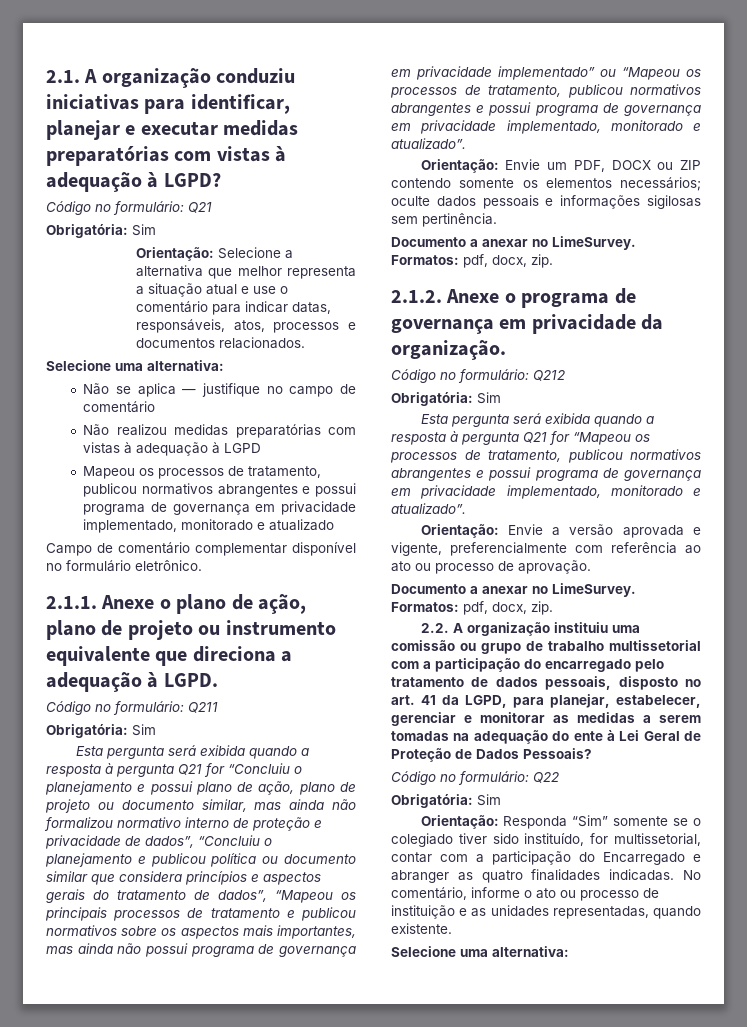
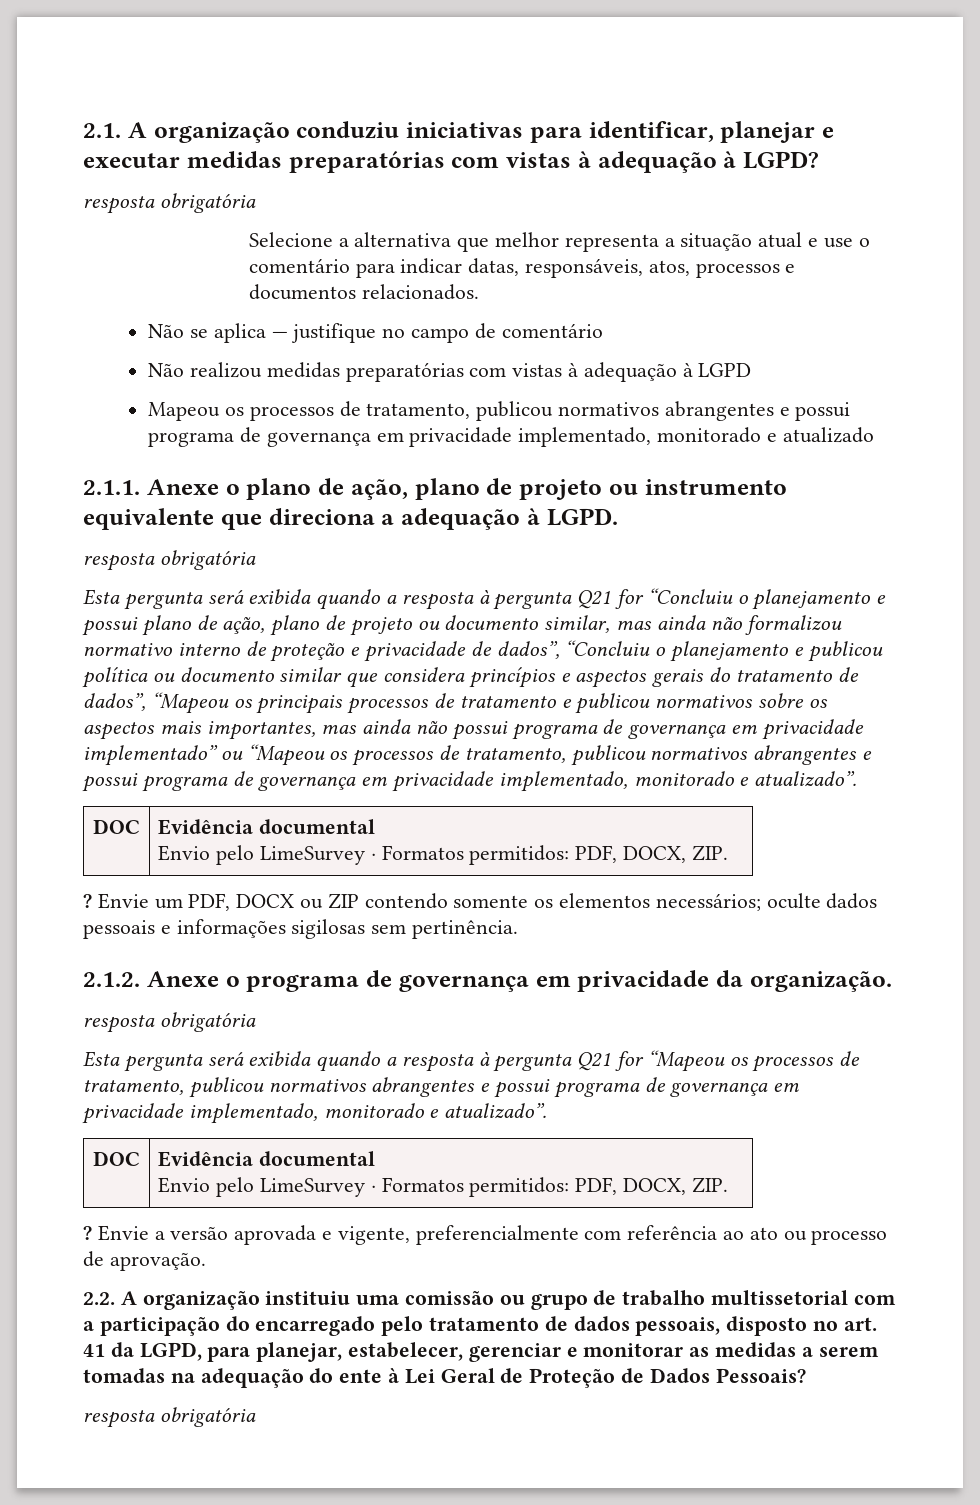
[46,201,212,215] [46,224,156,238] [135,247,214,261] Código no formulário: Q21 // Obrigatória: Sim // Orientação: -> [83,193,256,214] resposta obrigatória //
[46,360,224,371] // Selecione uma alternativa: -> (479, 292) none
[46,542,356,556] [46,560,202,572] // Campo de comentário complementar disponível no formulário eletrônico. -> (874, 435) none
[46,701,218,715] [46,724,156,738] Código no formulário: Q211 // Obrigatória: Sim -> [83,550,256,571] resposta obrigatória
[420,159,499,173] // Orientação: -> [93,819,140,834] [158,819,376,835] [158,845,728,865] [83,894,92,908] // DOC | Evidência documental // Envio pelo LimeSurvey · Formatos permitidos: PDF, DOCX, ZIP. // ?
[391,236,636,250] [391,254,553,268] // Documento a anexar no LimeSurvey. Formatos: pdf, docx, zip. -> (519, 929) none
[391,369,565,383] [391,392,501,406] Código no formulário: Q212 // Obrigatória: Sim -> [83,1012,256,1033] resposta obrigatória
[420,524,499,538] // Orientação: -> [93,1151,140,1166] [158,1151,376,1167] [158,1177,728,1197] [83,1226,92,1240] // DOC | Evidência documental // Envio pelo LimeSurvey · Formatos permitidos: PDF, DOCX, ZIP. // ?
[391,583,636,597] [391,601,553,615] // Documento a anexar no LimeSurvey. Formatos: pdf, docx, zip. -> (206, 1261) none
[391,771,559,785] [391,794,501,808] [420,815,701,829] [391,833,701,847] [391,851,701,865] [391,869,701,883] [391,887,659,901] [391,905,701,919] [391,923,452,934] [391,946,569,957] Código no formulário: Q22 // Obrigatória: Sim // Orientação: Responda “Sim” somente se o colegiado tiver sido instituído, for multissetorial, contar com a participação do Encarregado e abranger as quatro finalidades indicadas. No comentário, informe o ato ou processo de instituição e as unidades representadas, quando existente. // Selecione uma alternativa: -> [83,1407,256,1428] resposta obrigatória

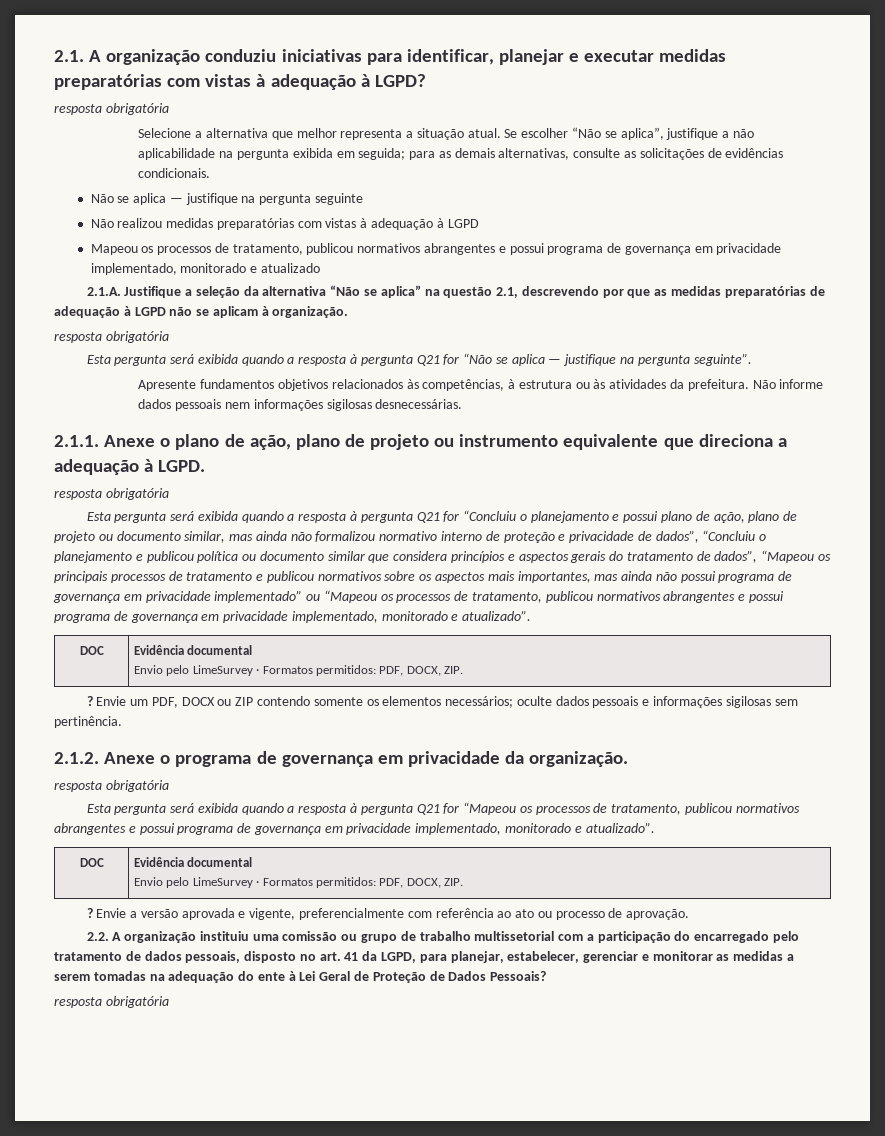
[758,232,870,248] [248,258,796,278] [248,284,479,300] atual e use o comentário para indicar datas, responsáveis, atos, processos e documentos relacionados. -> [467,127,754,140] [138,148,784,160] [138,168,211,178] atual. Se escolher “Não se aplica”, justifique a não aplicabilidade na pergunta exibida em seguida; para as demais alternativas, consulte as solicitações de evidências condicionais.
[382,323,603,343] no campo de comentário -> [241,193,363,205] na pergunta seguinte
(874, 435) none -> [86,285,825,298] [54,306,349,318] [54,331,169,343] [86,353,752,366] [138,379,824,391] [138,399,463,411] // 2.1.A. Justifique a seleção da alternativa “Não se aplica” na questão 2.1, descrevendo por que as medidas preparatórias de adequação à LGPD não se aplicam à organização. // resposta obrigatória // Esta pergunta será exibida quando a resposta à pergunta Q21 for “Não se aplica — justifique na pergunta seguinte”. // Apresente fundamentos objetivos relacionados às competências, à estrutura ou às atividades da prefeitura. Não informe dados pessoais nem informações sigilosas desnecessárias.

